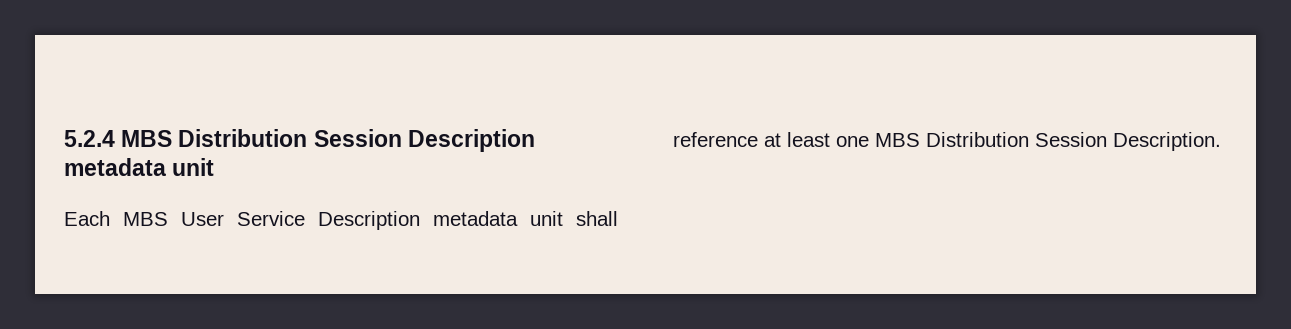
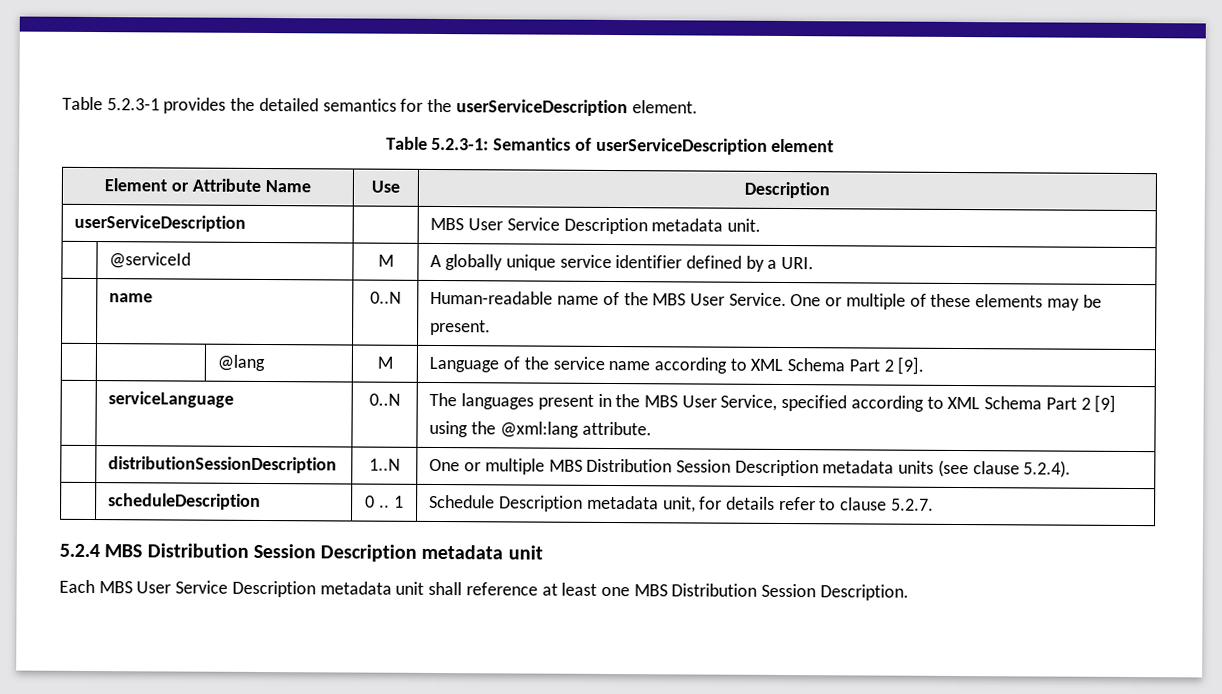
(64, 138) none -> [62,96,698,117] [385,136,835,155] [104,178,311,193] [371,180,400,193] [744,181,830,199] [74,214,247,232] [430,217,762,235] [109,252,192,269] [377,254,394,267] [430,254,815,272] [109,293,154,303] [369,291,402,304] [430,290,1102,311] [430,319,492,336] [217,354,266,372] [376,356,393,369] [429,356,925,375] [108,391,235,408] [368,393,401,406] [429,392,1117,413] [429,420,652,438] [108,456,338,474] [368,458,401,471] [429,458,1072,478] [108,493,262,510] [365,495,404,508] [429,494,934,513] Table 5.2.3-1 provides the detailed semantics for the userServiceDescription element. // Table 5.2.3-1: Semantics of userServiceDescription element // Element or Attribute Name | Use | Description // userServiceDescription | | MBS User Service Description metadata unit. // | @serviceId | M | A globally unique service identifier defined by a URI. // | name | 0..N | Human-readable name of the MBS User Service. One or multiple of these elements may be present. // | | @lang | M | Language of the service name according to XML Schema Part 2 [9]. // | serviceLanguage | 0..N | The languages present in the MBS User Service, specified according to XML Schema Part 2 [9] using the @xml:lang attribute. // | distributionSessionDescription | 1..N | One or multiple MBS Distribution Session Description metadata units (see clause 5.2.4). // | scheduleDescription | 0 .. 1 | Schedule Description metadata unit, for details refer to clause 5.2.7. //

